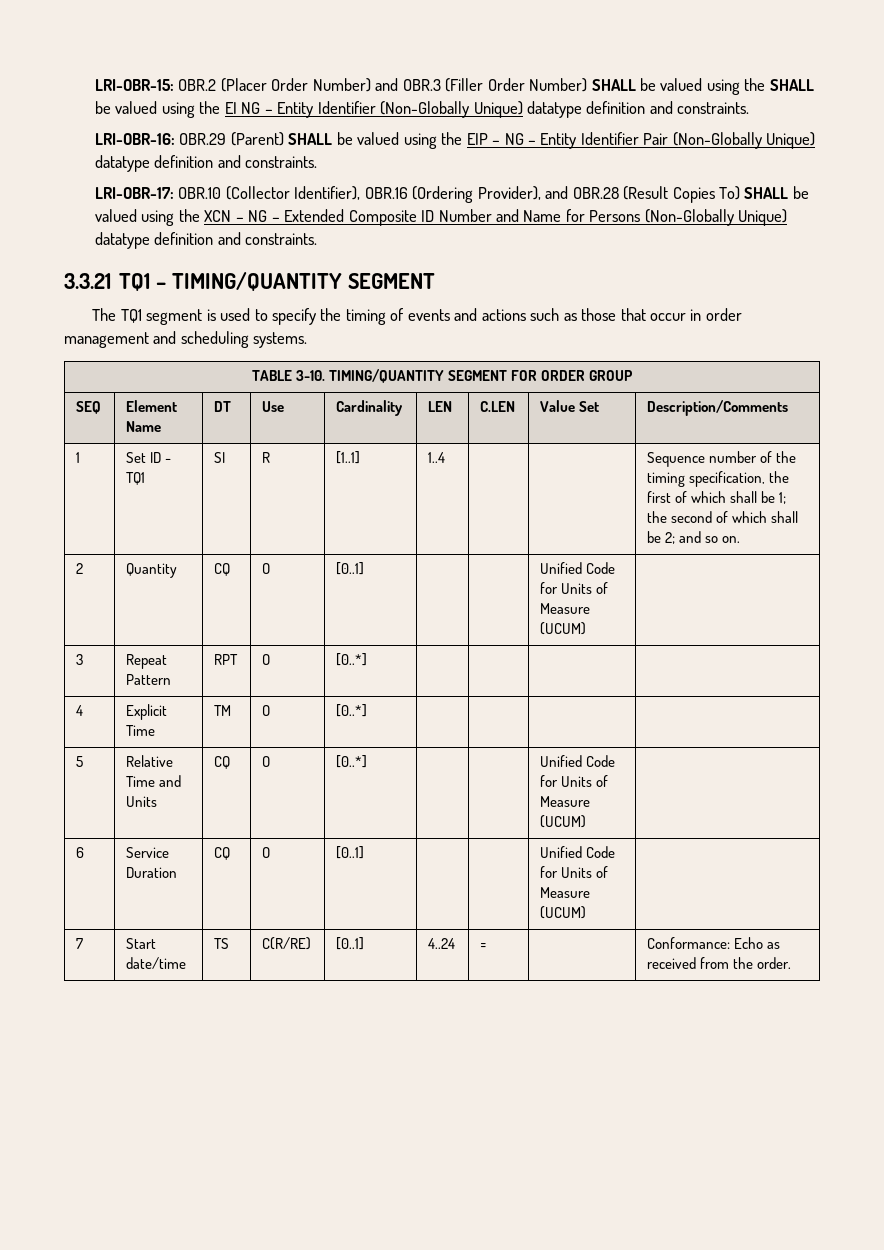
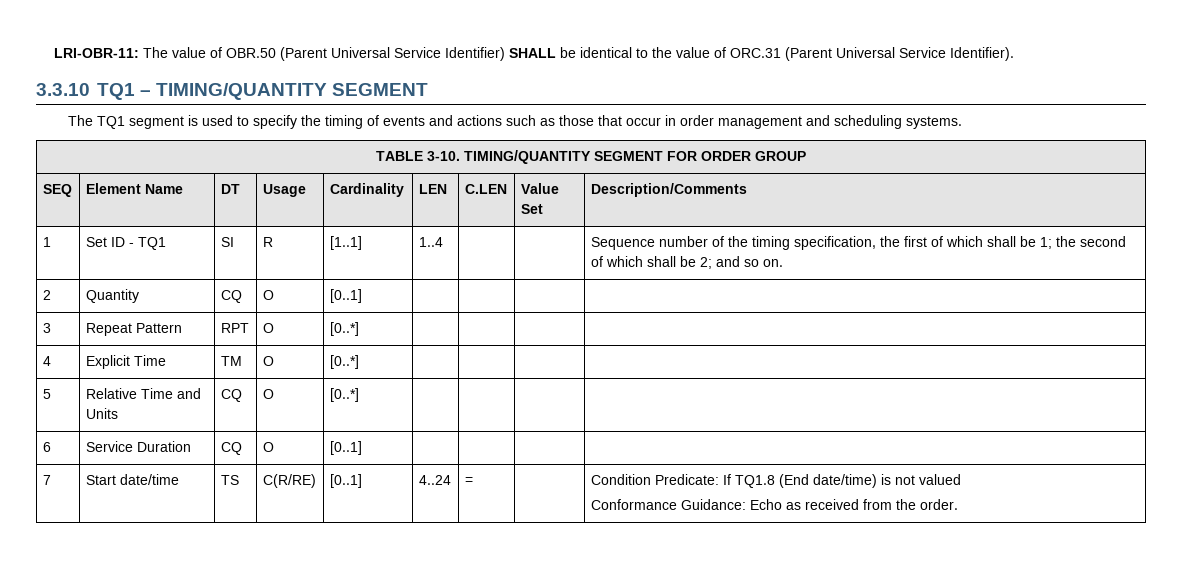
[95,78,814,95] [95,101,750,118] [95,132,816,149] [95,155,318,172] [95,186,809,203] [95,209,788,226] [95,232,318,249] [64,273,111,289] LRI-OBR-15: OBR.2 (Placer Order Number) and OBR.3 (Filler Order Number) SHALL be valued using the SHALL be valued using the EI NG – Entity Identifier (Non-Globally Unique) datatype definition and constraints. // LRI-OBR-16: OBR.29 (Parent) SHALL be valued using the EIP – NG – Entity Identifier Pair (Non-Globally Unique) datatype definition and constraints. // LRI-OBR-17: OBR.10 (Collector Identifier), OBR.16 (Ordering Provider), and OBR.28 (Result Copies To) SHALL be valued using the XCN – NG – Extended Composite ID Number and Name for Persons (Non-Globally Unique) datatype definition and constraints. // 3.3.21 -> [54,47,1015,61] [36,83,90,96] LRI-OBR-11: The value of OBR.50 (Parent Universal Service Identifier) SHALL be identical to the value of ORC.31 (Parent Universal Service Identifier). // 3.3.10
[262,401,285,412] Use -> [262,184,306,197] Usage
[540,562,616,574] [540,582,609,594] [540,603,591,614] [540,622,587,635] Unified Code for Units of Measure (UCUM) -> (362, 296) none
[540,755,616,767] [540,775,609,787] [540,796,591,807] [540,815,587,828] Unified Code for Units of Measure (UCUM) -> (359, 395) none
[540,846,616,858] [540,866,609,878] [540,887,591,898] [540,906,587,919] Unified Code for Units of Measure (UCUM) -> (362, 448) none
[647,937,731,949] Conformance: -> [590,474,961,488] [590,499,746,510] Condition Predicate: If TQ1.8 (End date/time) is not valued // Conformance Guidance:

